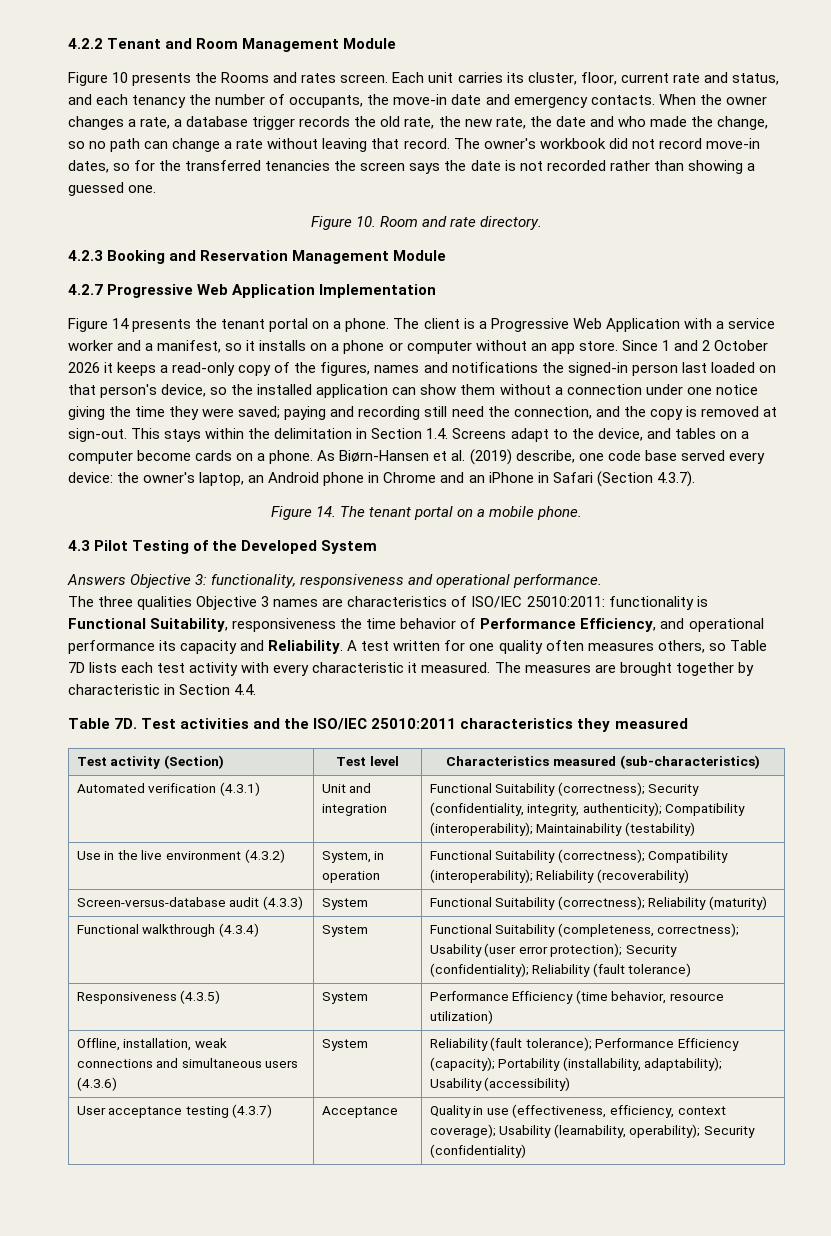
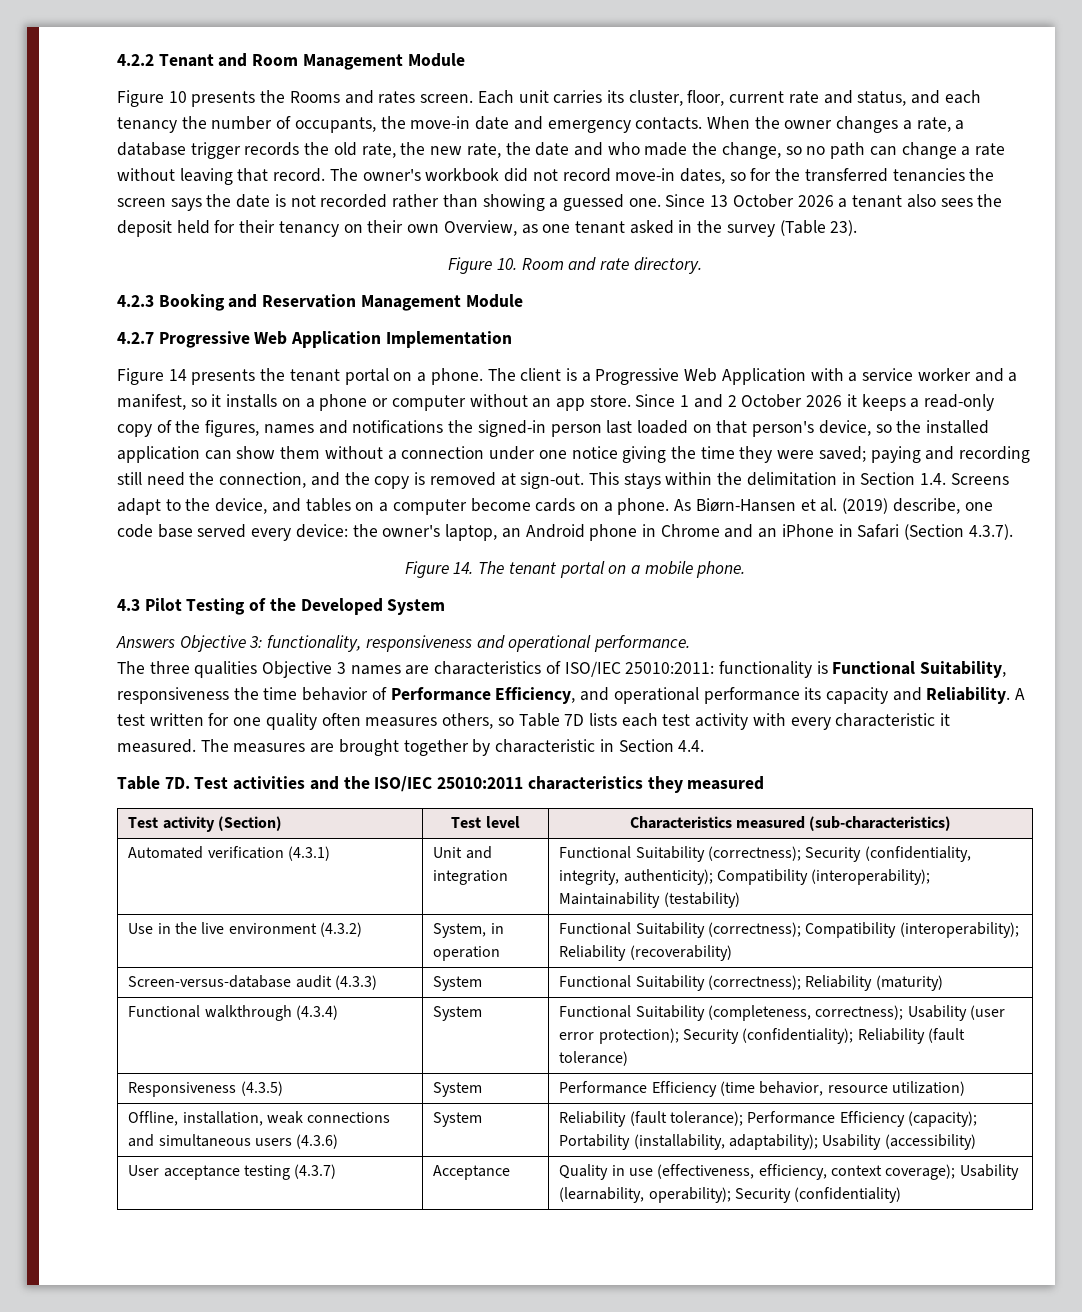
(157, 189) none -> [665,194,1003,208] [117,220,858,237] Since 13 October 2026 a tenant also sees the deposit held for their tenancy on their own Overview, as one tenant asked in the survey (Table 23).

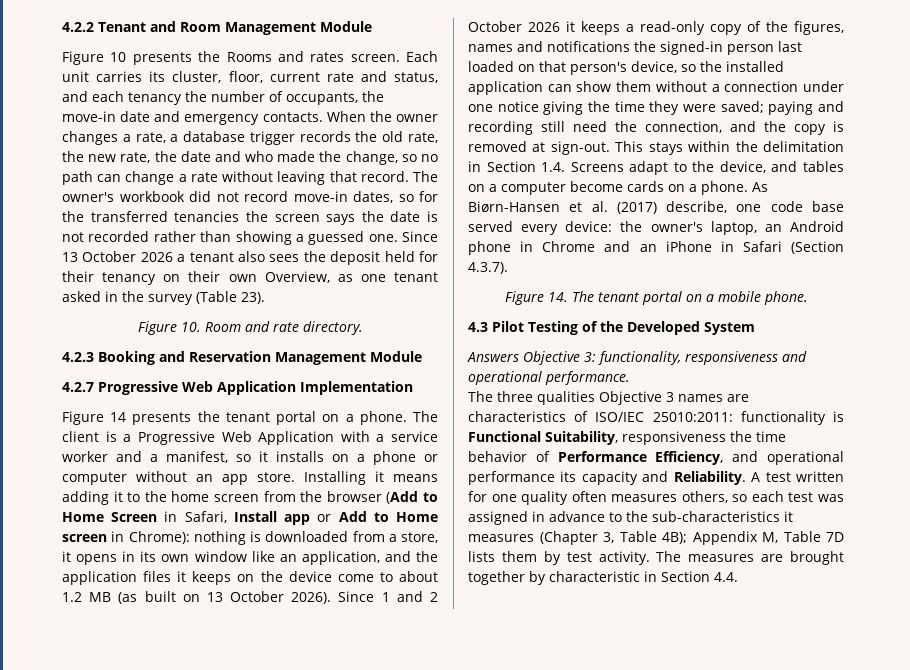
(631, 401) none -> [304,471,438,485] [62,491,438,505] [62,511,439,525] [62,531,438,545] [62,551,438,565] [62,571,438,585] [62,591,332,604] Installing it means adding it to the home screen from the browser (Add to Home Screen in Safari, Install app or Add to Home screen in Chrome): nothing is downloaded from a store, it opens in its own window like an application, and the application files it keeps on the device come to about 1.2 MB (as built on 13 October 2026).
[842,498,889,514] (2019) -> [616,202,657,214] (2017)
[518,713,951,730] [117,739,196,753] Table 7D lists each test activity with every characteristic it measured. -> [751,491,844,502] [468,511,793,525] [468,531,844,545] [468,551,650,565] each test was assigned in advance to the sub-characteristics it measures (Chapter 3, Table 4B); Appendix M, Table 7D lists them by test activity.
[117,776,765,793] [128,816,283,832] [451,816,520,828] [629,816,952,831] [128,846,331,861] [433,846,492,859] [433,870,509,885] [559,846,971,862] [559,869,931,885] [559,892,740,908] [128,922,362,937] [433,923,504,938] [433,946,501,961] [559,922,1019,938] [559,945,732,961] [128,975,378,990] [433,976,483,991] [559,975,943,991] [128,1005,339,1021] [433,1006,483,1021] [559,1005,1005,1021] [559,1028,965,1044] [559,1051,629,1066] [128,1081,283,1097] [433,1082,483,1097] [559,1081,965,1097] [128,1111,391,1126] [128,1134,339,1149] [433,1112,483,1127] [559,1111,977,1127] [559,1134,976,1150] [128,1164,337,1180] [433,1165,511,1180] [559,1164,1019,1180] [559,1187,902,1203] // Table 7D. Test activities and the ISO/IEC 25010:2011 characteristics they measured // Test activity (Section) | Test level | Characteristics measured (sub-characteristics) // Automated verification (4.3.1) | Unit and integration | Functional Suitability (correctness); Security (confidentiality, integrity, authenticity); Compatibility (interoperability); Maintainability (testability) // Use in the live environment (4.3.2) | System, in operation | Functional Suitability (correctness); Compatibility (interoperability); Reliability (recoverability) // Screen-versus-database audit (4.3.3) | System | Functional Suitability (correctness); Reliability (maturity) // Functional walkthrough (4.3.4) | System | Functional Suitability (completeness, correctness); Usability (user error protection); Security (confidentiality); Reliability (fault tolerance) // Responsiveness (4.3.5) | System | Performance Efficiency (time behavior, resource utilization) // Offline, installation, weak connections and simultaneous users (4.3.6) | System | Reliability (fault tolerance); Performance Efficiency (capacity); Portability (installability, adaptability); Usability (accessibility) // User acceptance testing (4.3.7) | Acceptance | Quality in use (effectiveness, efficiency, context coverage); Usability (learnability, operability); Security (confidentiality) -> (738, 577) none

